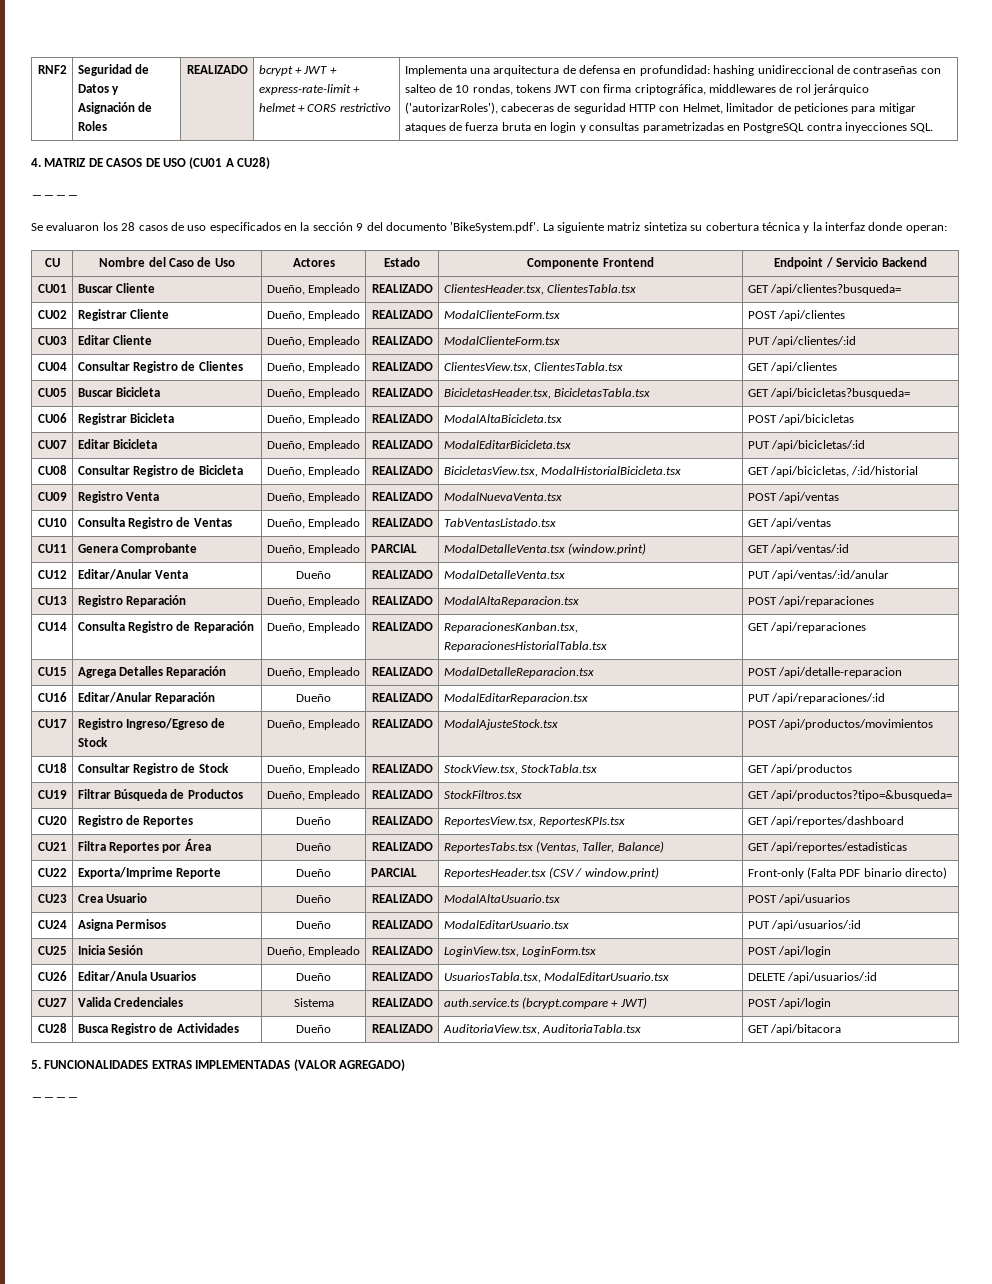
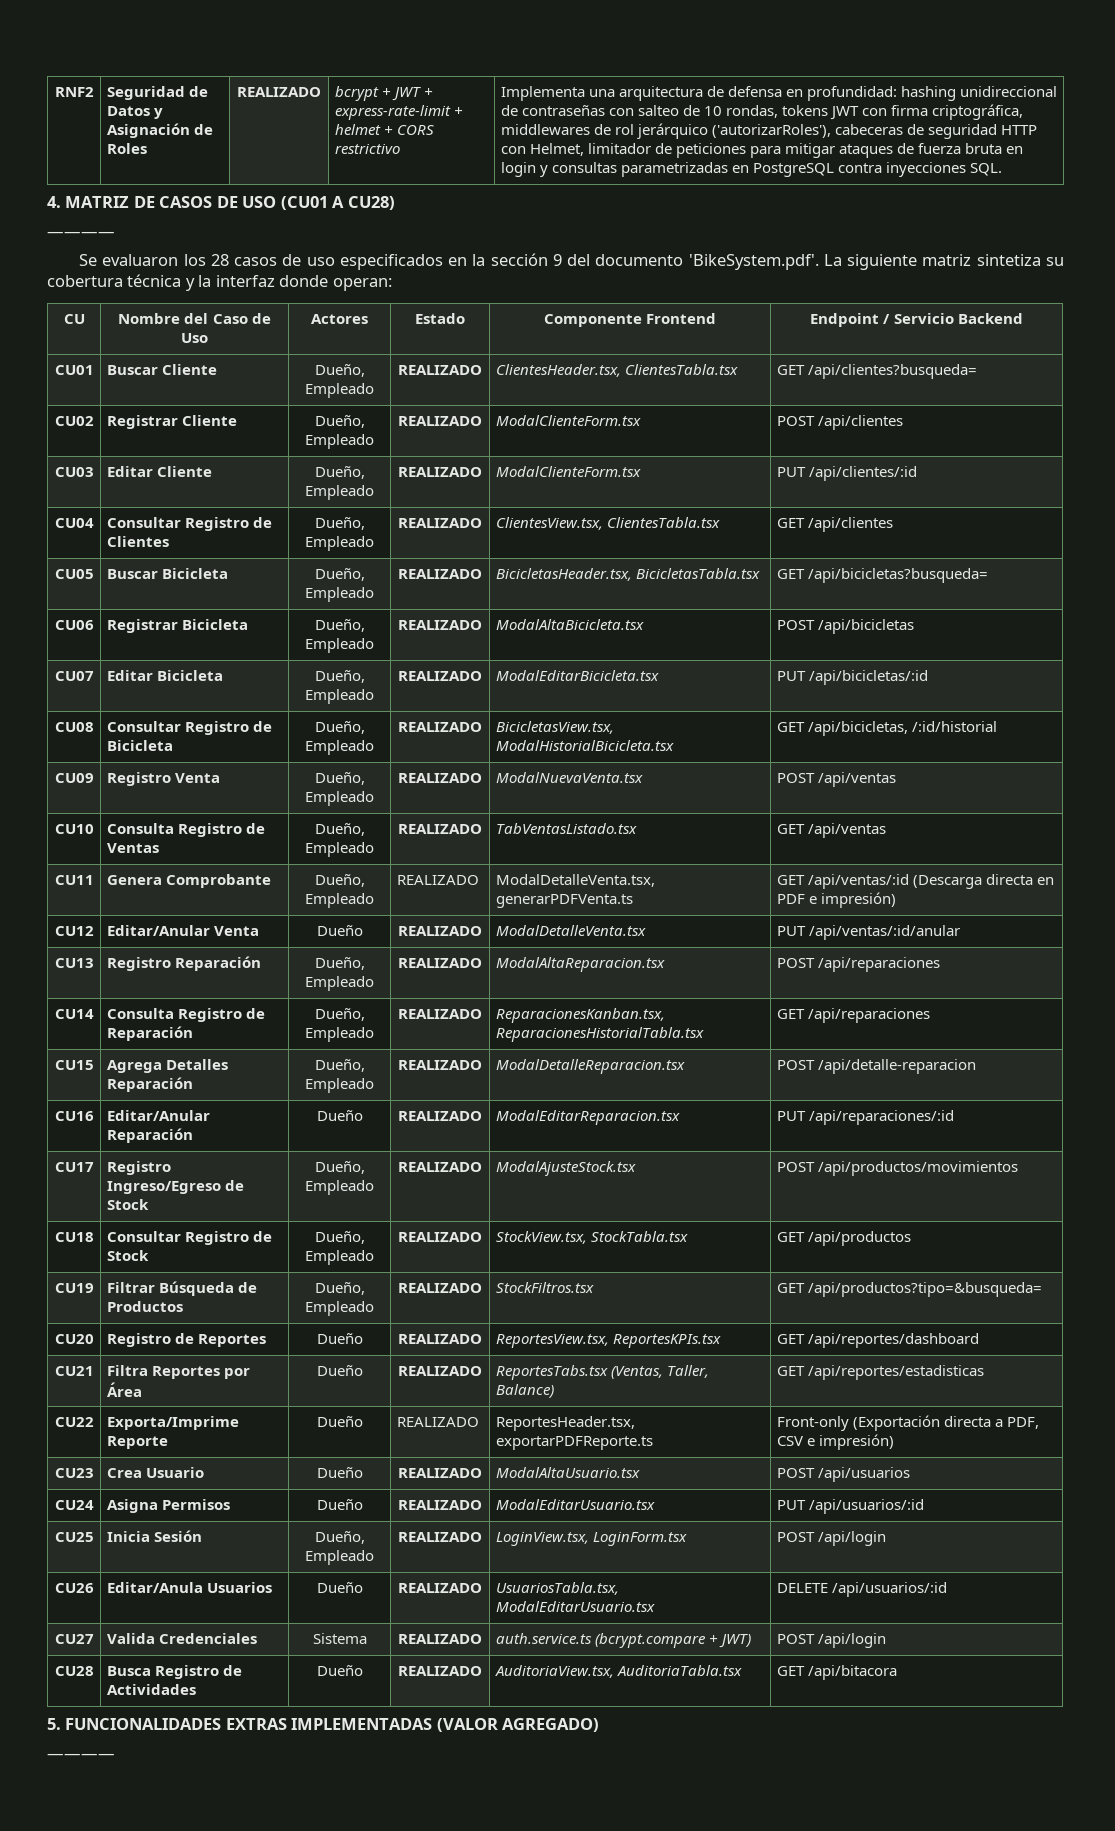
[370,544,417,553] [443,543,646,555] PARCIAL | ModalDetalleVenta.tsx (window.print) -> [396,875,479,885] [495,874,655,887] [495,894,633,908] REALIZADO | ModalDetalleVenta.tsx, generarPDFVenta.ts
(849, 549) none -> [912,874,1054,889] [776,892,896,908] (Descarga directa en PDF e impresión)
[370,868,417,877] [443,867,659,879] [747,867,948,879] PARCIAL | ReportesHeader.tsx (CSV / window.print) | Front-only (Falta PDF binario directo) -> [396,1417,479,1427] [495,1416,635,1431] [495,1436,653,1450] [776,1415,1039,1431] [776,1434,894,1450] REALIZADO | ReportesHeader.tsx, exportarPDFReporte.ts | Front-only (Exportación directa a PDF, CSV e impresión)

